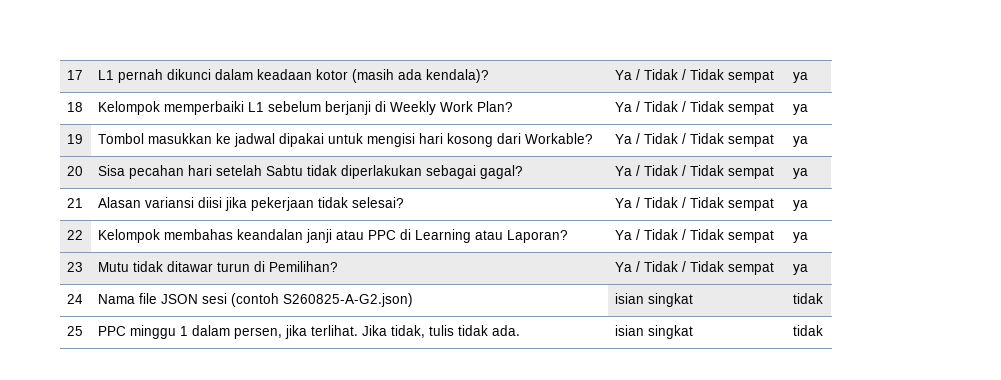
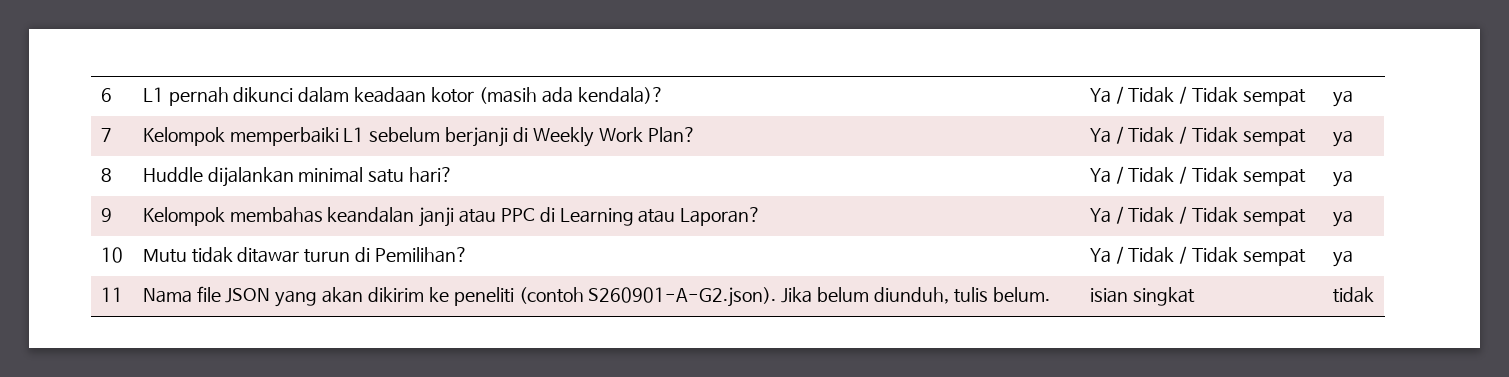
[67,70,84,80] 17 -> [100,88,112,102] 6
[67,102,84,112] 18 -> [100,128,112,142] 7
[67,134,84,144] [98,133,594,147] [615,133,775,147] [793,136,809,147] [67,166,84,176] [98,165,524,179] [615,165,775,179] [793,168,809,179] [67,198,84,208] [98,197,405,211] [615,197,775,211] [793,200,809,211] [67,230,84,240] 19 | Tombol masukkan ke jadwal dipakai untuk mengisi hari kosong dari Workable? | Ya / Tidak / Tidak sempat | ya // 20 | Sisa pecahan hari setelah Sabtu tidak diperlakukan sebagai gagal? | Ya / Tidak / Tidak sempat | ya // 21 | Alasan variansi diisi jika pekerjaan tidak selesai? | Ya / Tidak / Tidak sempat | ya // 22 -> [100,168,112,182] [142,167,454,187] [1089,166,1306,186] [1332,170,1353,187] [100,208,112,222] 8 | Huddle dijalankan minimal satu hari? | Ya / Tidak / Tidak sempat | ya // 9
[67,262,84,272] 23 -> [100,247,123,263] 10
[67,294,84,304] 24 -> [100,287,123,302] 11
[202,293,414,307] [615,293,694,307] [793,293,824,304] [67,326,84,336] [98,325,521,339] sesi (contoh S260825-A-G2.json) | isian singkat | tidak // 25 | PPC minggu 1 dalam persen, jika terlihat. Jika tidak, tulis tidak ada. -> [275,287,1050,307] yang akan dikirim ke peneliti (contoh S260901-A-G2.json). Jika belum diunduh, tulis belum.

